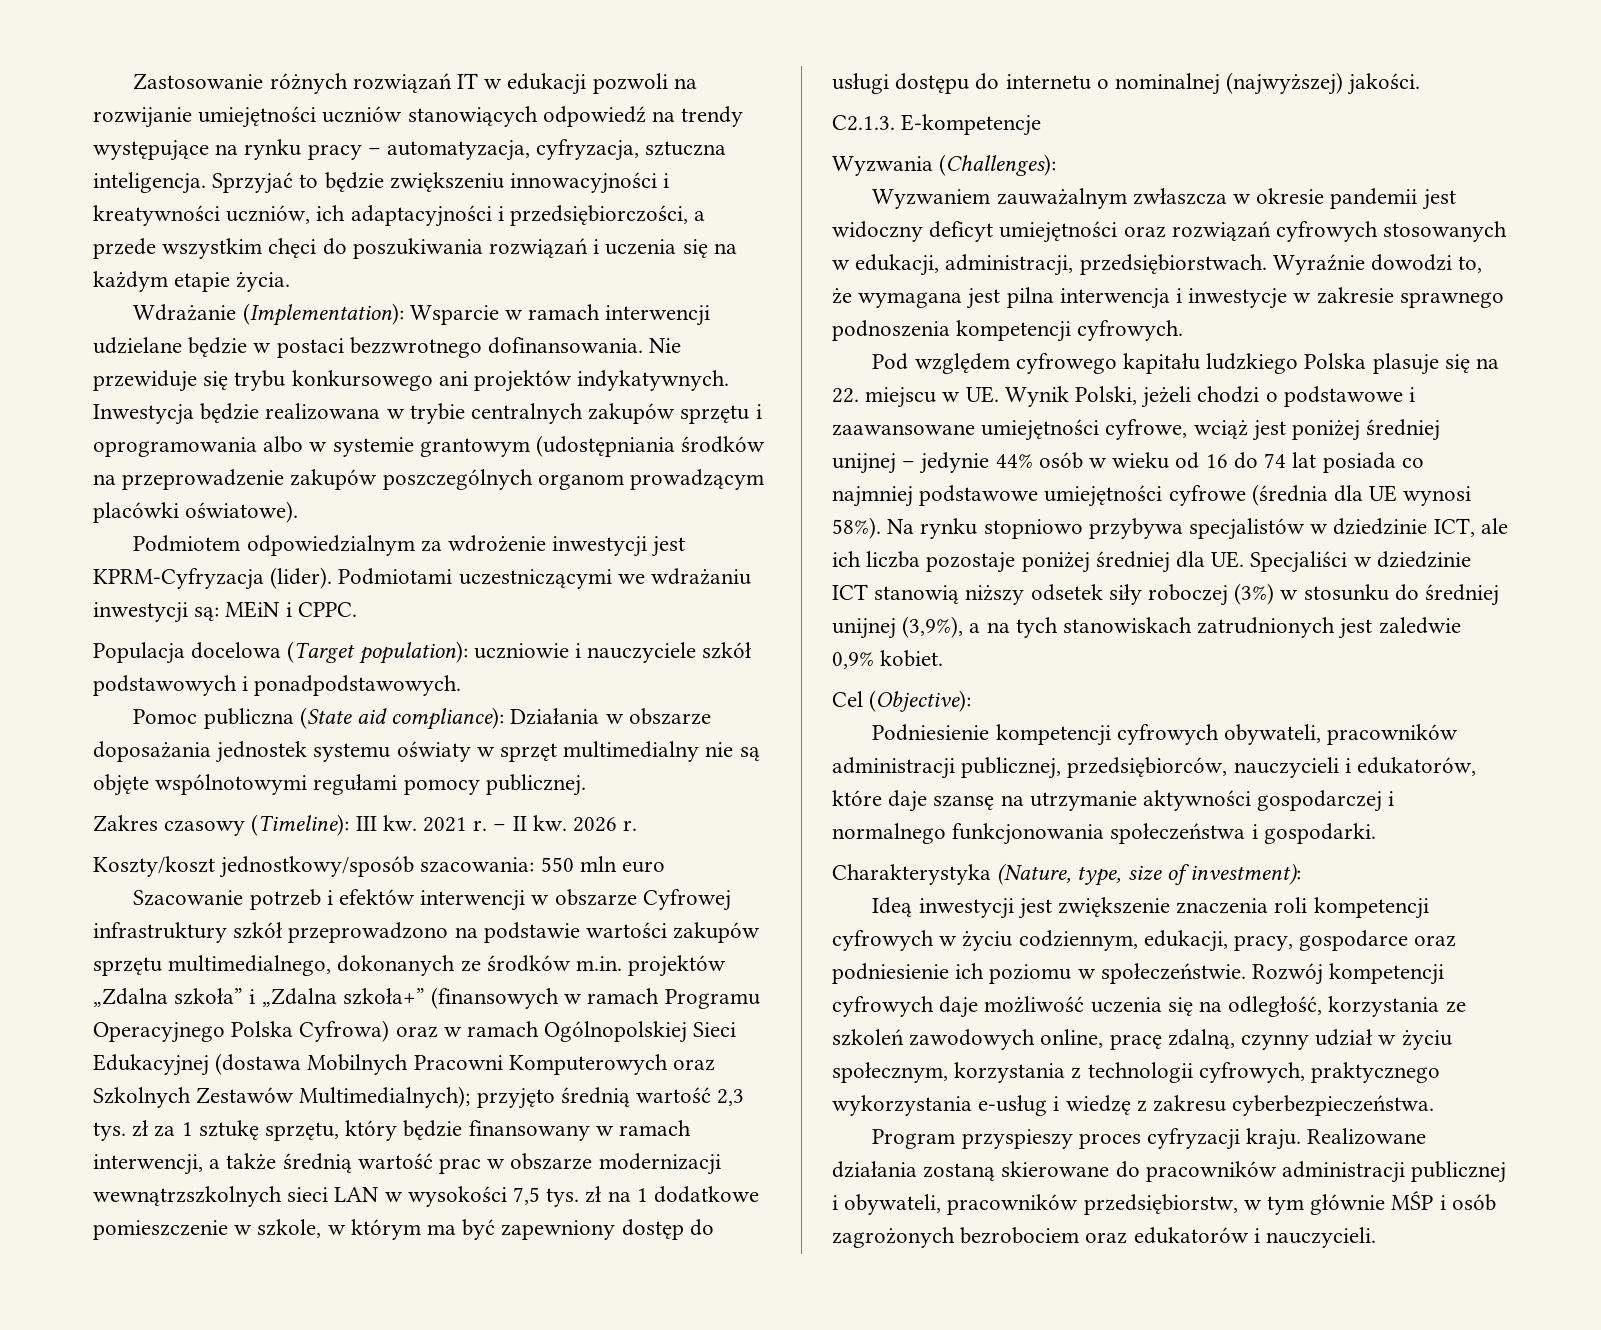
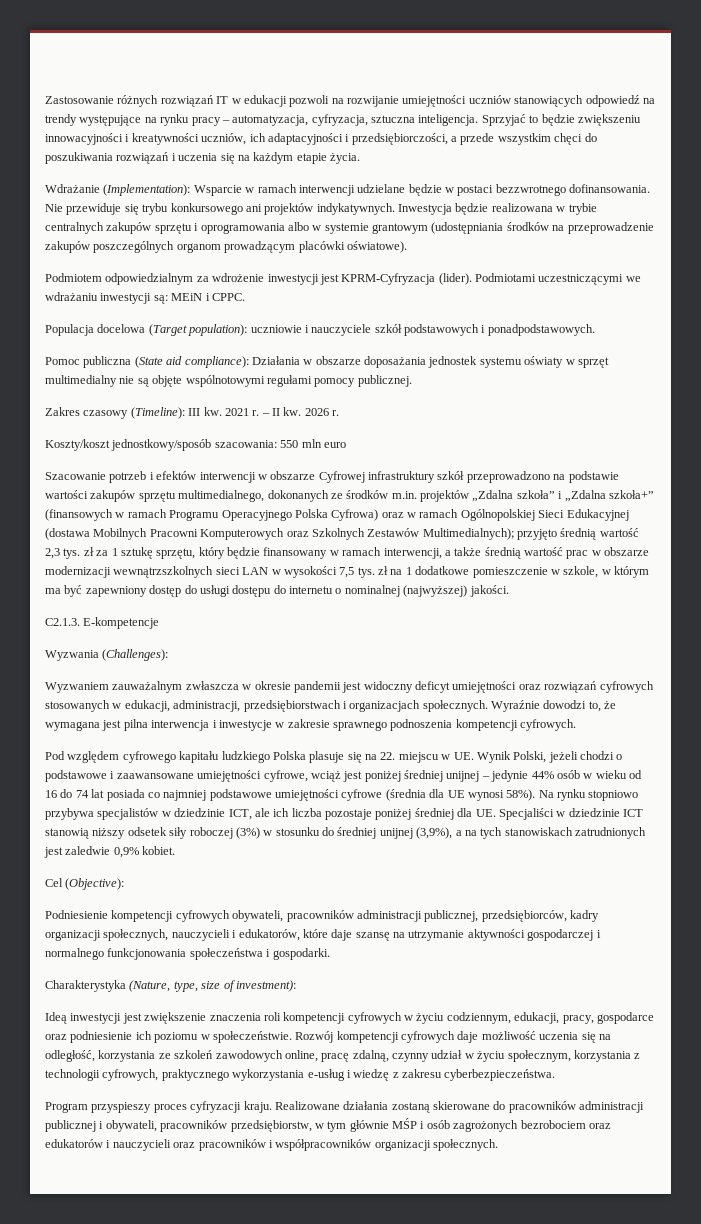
[1079,254,1267,275] przedsiębiorstwach. -> [243,700,488,712] przedsiębiorstwach i organizacjach społecznych.
(1228, 767) none -> [570,910,599,922] [45,929,169,941] kadry organizacji społecznych,
[1266,1227,1377,1248] nauczycieli. -> [112,1139,498,1151] nauczycieli oraz pracowników i współpracowników organizacji społecznych.

